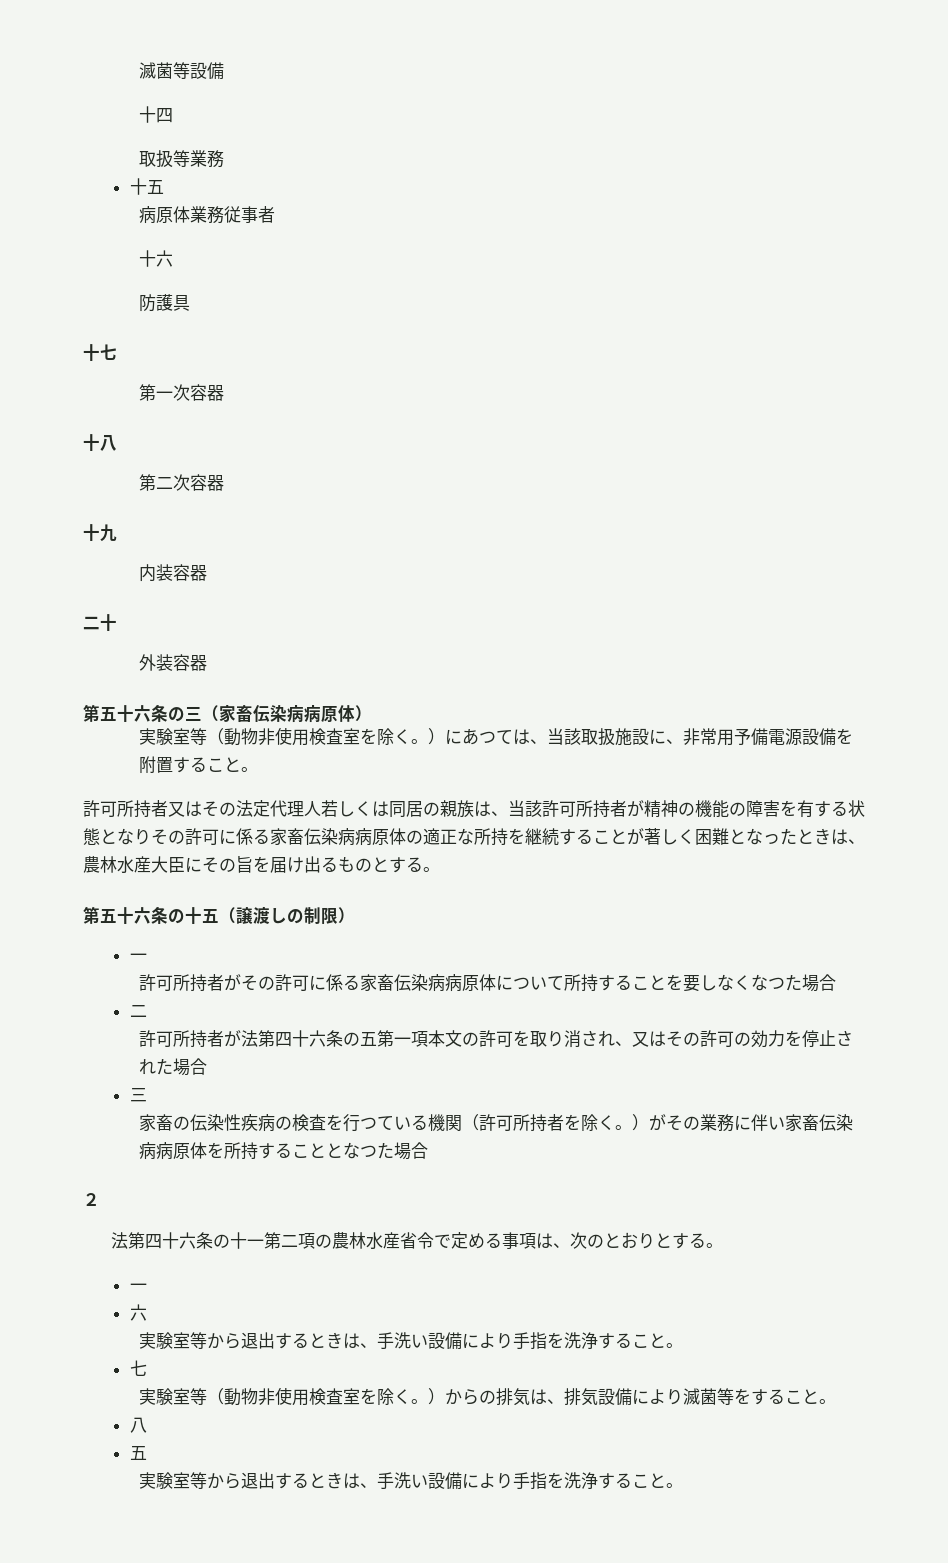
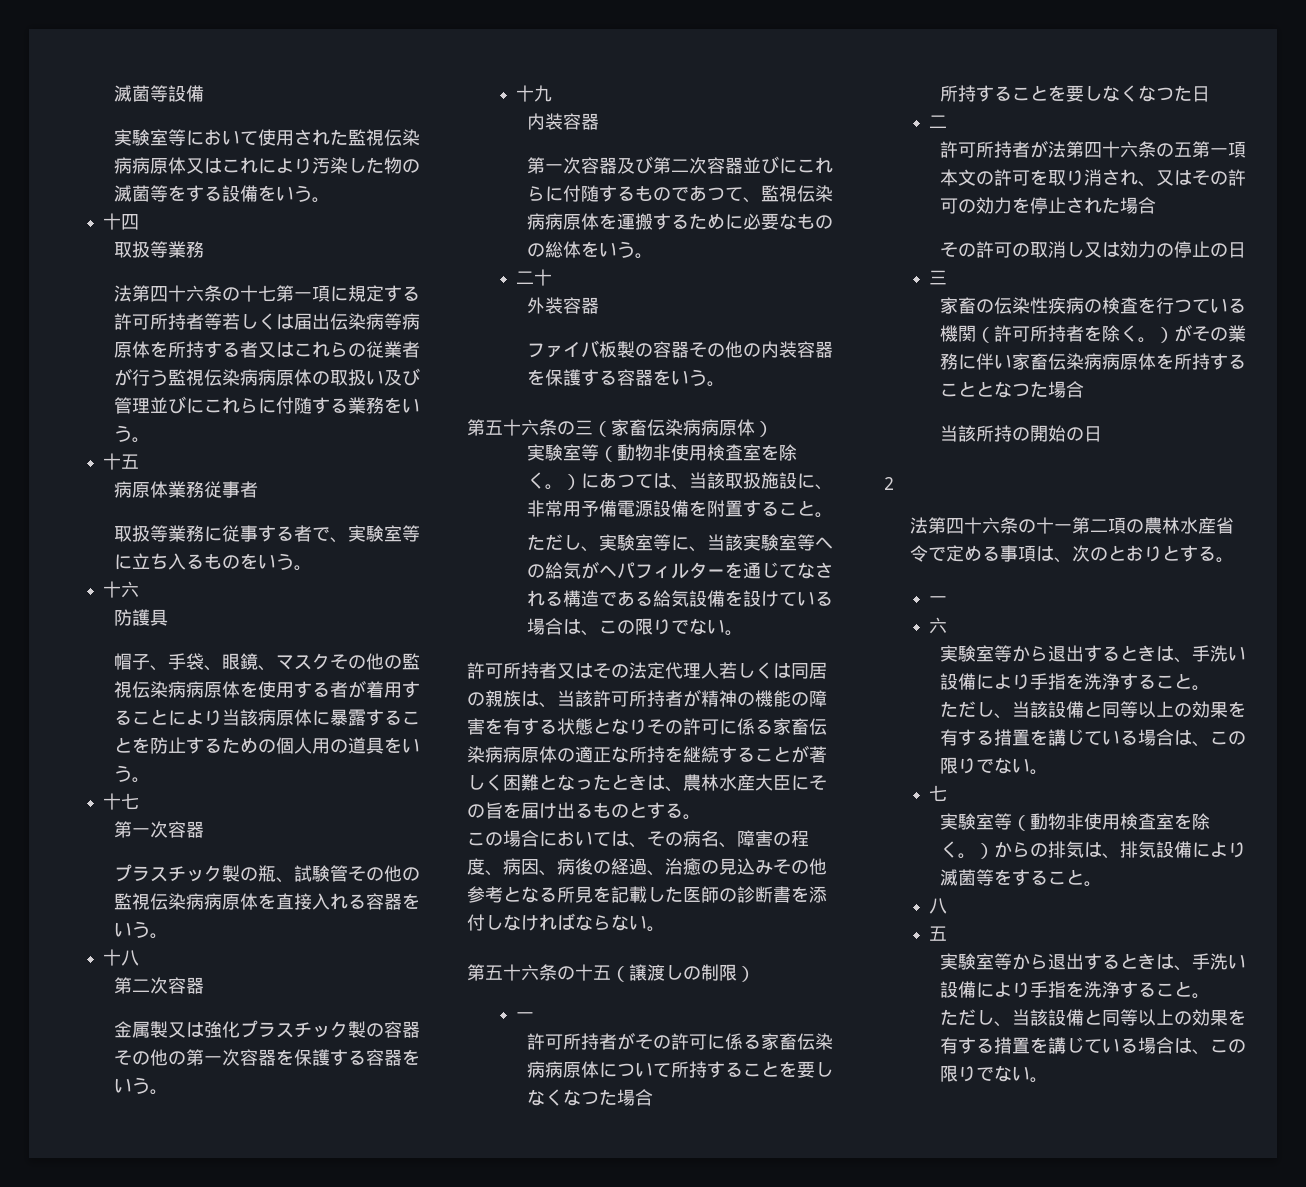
[138,106,173,123] [138,150,224,168] 十四 // 取扱等業務 -> [114,129,421,146] [114,157,421,174] [114,185,331,203] [103,213,140,230] [114,241,205,258] [114,285,421,302] [114,313,421,330] [114,341,421,358] [114,368,421,386] [114,396,421,414] [114,425,151,443] 実験室等において使用された監視伝染病病原体又はこれにより汚染した物の滅菌等をする設備をいう。 // 十四 // 取扱等業務 // 法第四十六条の十七第一項に規定する許可所持者等若しくは届出伝染病等病原体を所持する者又はこれらの従業者が行う監視伝染病病原体の取扱い及び管理並びにこれらに付随する業務をいう。
[138,250,173,267] [138,294,190,312] [83,344,117,361] [138,384,224,401] [83,434,117,451] [138,474,224,491] [83,524,117,542] [138,564,207,582] [83,614,117,631] [138,654,207,671] 十六 // 防護具 // 十七 // 第一次容器 // 十八 // 第二次容器 // 十九 // 内装容器 // 二十 // 外装容器 -> [114,525,421,543] [114,553,313,571] [103,581,140,598] [114,609,169,626] [114,653,421,671] [114,680,421,698] [114,709,421,726] [114,737,421,754] [114,765,151,783] [103,793,140,810] [114,821,205,838] [114,864,421,883] [114,893,421,910] [114,921,169,939] [103,949,140,966] [114,977,205,994] [114,1020,421,1038] [114,1049,421,1066] [114,1077,169,1095] [516,85,553,102] [527,113,600,130] [527,156,834,174] [527,185,834,203] [527,213,834,230] [527,241,654,259] [516,269,553,286] [527,297,600,314] [527,340,834,358] [527,369,726,387] 取扱等業務に従事する者で、実験室等に立ち入るものをいう。 // 十六 // 防護具 // 帽子、手袋、眼鏡、マスクその他の監視伝染病病原体を使用する者が着用することにより当該病原体に暴露することを防止するための個人用の道具をいう。 // 十七 // 第一次容器 // プラスチック製の瓶、試験管その他の監視伝染病病原体を直接入れる容器をいう。 // 十八 // 第二次容器 // 金属製又は強化プラスチック製の容器その他の第一次容器を保護する容器をいう。 // 十九 // 内装容器 // 第一次容器及び第二次容器並びにこれらに付随するものであつて、監視伝染病病原体を運搬するために必要なものの総体をいう。 // 二十 // 外装容器 // ファイバ板製の容器その他の内装容器を保護する容器をいう。
(258, 769) none -> [527,534,834,552] [527,561,834,579] [527,590,834,607] [527,618,744,636] // ただし、実験室等に、当該実験室等への給気がヘパフィルターを通じてなされる構造である給気設備を設けている場合は、この限りでない。
(440, 869) none -> [467,830,809,848] [467,858,827,876] [467,886,827,903] [467,913,665,932] // この場合においては、その病名、障害の程度、病因、病後の経過、治癒の見込みその他参考となる所見を記載した医師の診断書を添付しなければならない。
(836, 982) none -> [940,85,1211,102] // 所持することを要しなくなつた日
(207, 1066) none -> [940,241,1247,258] // その許可の取消し又は効力の停止の日
(428, 1150) none -> [940,425,1103,442] // 当該所持の開始の日
(683, 1345) none -> [940,701,1247,719] [940,729,1247,747] [940,757,1049,775] // ただし、当該設備と同等以上の効果を有する措置を講じている場合は、この限りでない。
(683, 1485) none -> [940,1009,1247,1027] [940,1037,1247,1055] [940,1065,1049,1083] // ただし、当該設備と同等以上の効果を有する措置を講じている場合は、この限りでない。

